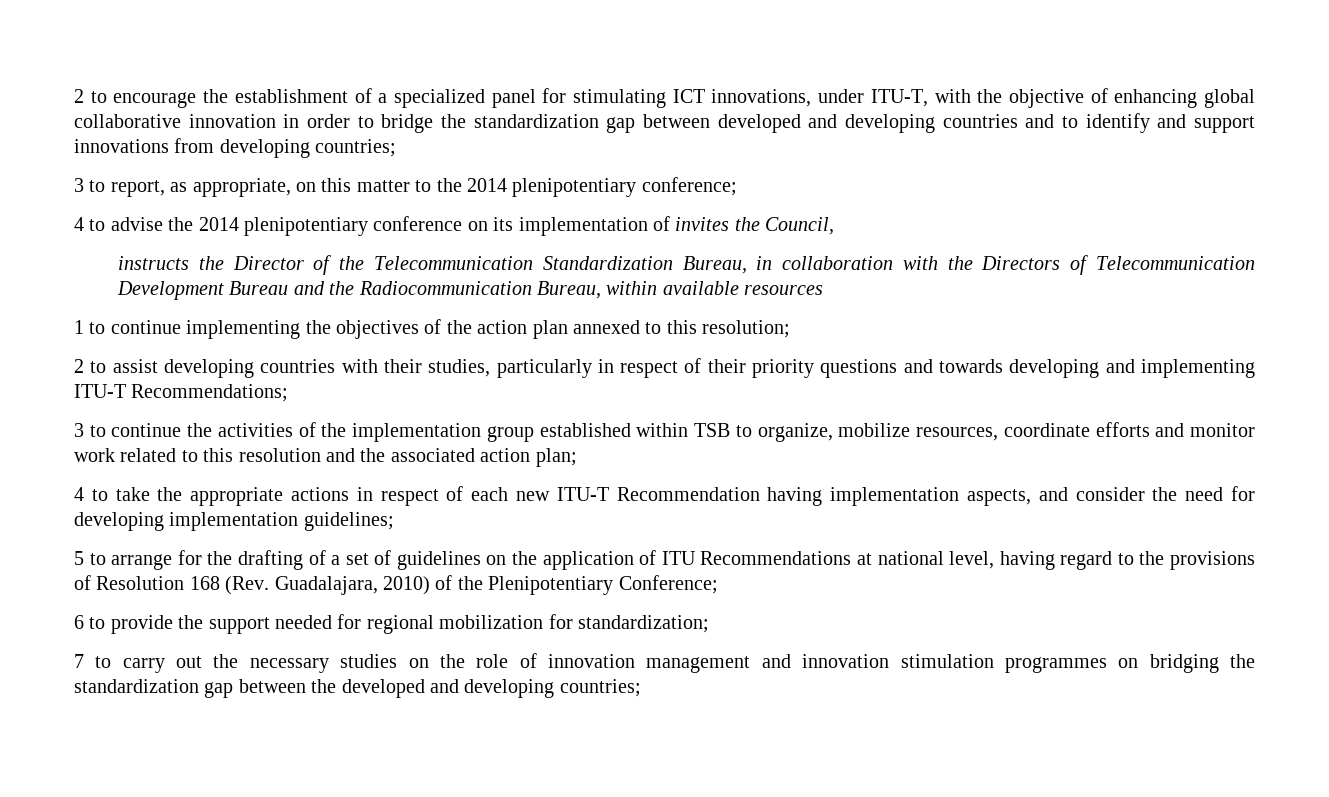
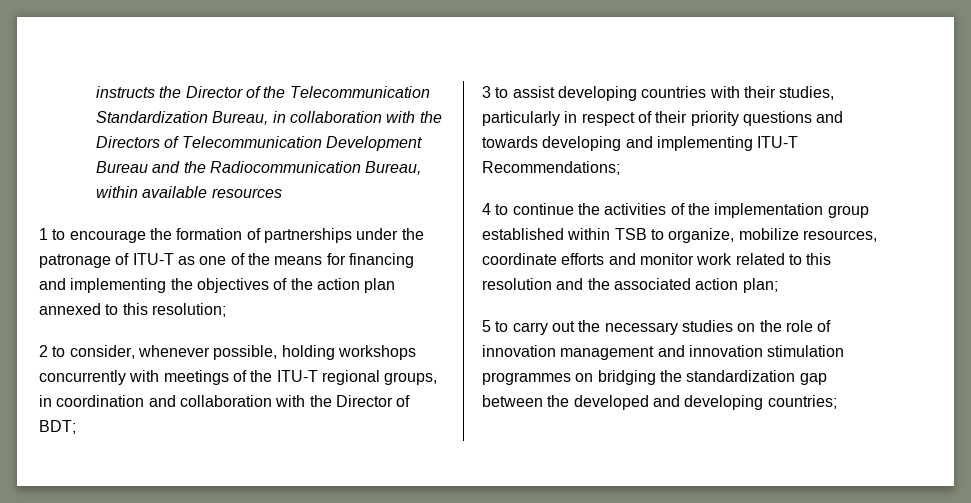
[74,88,1256,108] [74,113,1255,133] [74,138,397,158] [74,177,737,197] [74,216,835,236] 2 to encourage the establishment of a specialized panel for stimulating ICT innovations, under ITU-T, with the objective of enhancing global collaborative innovation in order to bridge the standardization gap between developed and developing countries and to identify and support innovations from developing countries; // 3 to report, as appropriate, on this matter to the 2014 plenipotentiary conference; // 4 to advise the 2014 plenipotentiary conference on its implementation of invites the Council, // -> (96, 92) none
[110,320,181,334] continue -> [69,228,424,243] [39,253,414,268] [39,278,66,290] encourage the formation of partnerships under the patronage of ITU-T as one of the means for financing and
(107, 367) none -> [69,345,416,360] [39,370,438,385] [39,395,411,407] [39,420,76,434] [482,86,509,98] consider, whenever possible, holding workshops concurrently with meetings of the ITU-T regional groups, in coordination and collaboration with the Director of BDT; // 3 to
[74,423,84,437] 3 -> [482,203,491,215] 4
[74,486,1255,506] [74,512,394,531] [74,550,1255,570] [74,575,718,595] [74,614,709,634] [74,654,84,668] 4 to take the appropriate actions in respect of each new ITU-T Recommendation having implementation aspects, and consider the need for developing implementation guidelines; // 5 to arrange for the drafting of a set of guidelines on the application of ITU Recommendations at national level, having regard to the provisions of Resolution 168 (Rev. Guadalajara, 2010) of the Plenipotentiary Conference; // 6 to provide the support needed for regional mobilization for standardization; // 7 -> [482,320,491,332] 5

